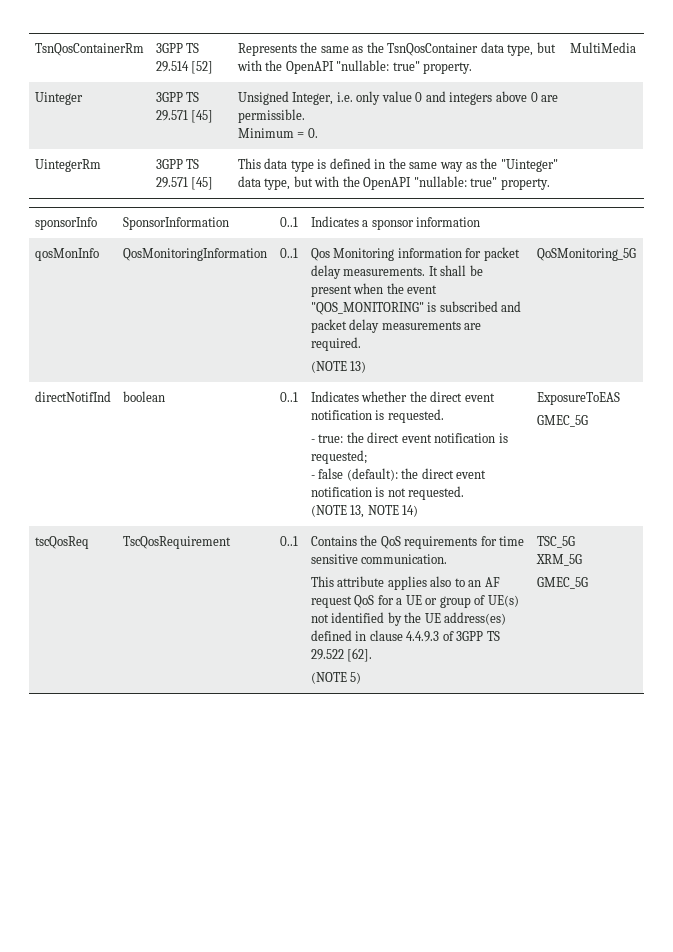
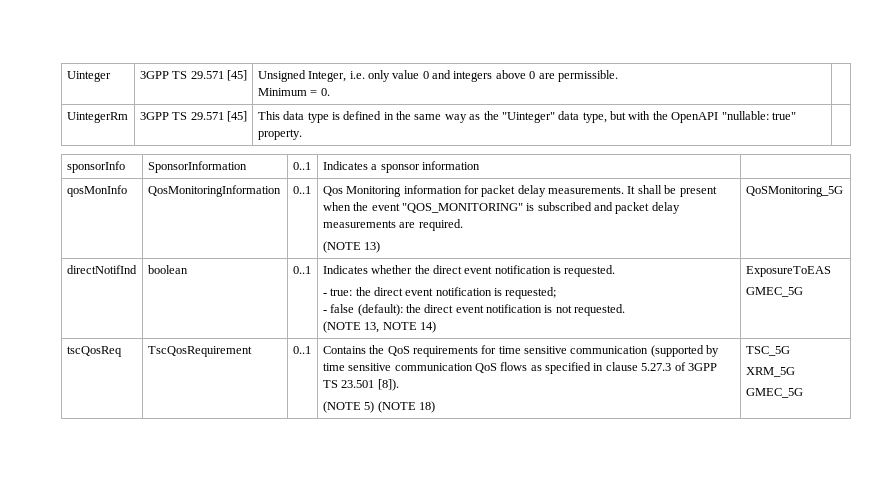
[34,43,144,56] [155,43,200,53] [155,61,214,74] [237,42,556,56] [236,60,473,74] [569,42,636,53] TsnQosContainerRm | 3GPP TS 29.514 [52] | Represents the same as the TsnQosContainer data type, but with the OpenAPI "nullable: true" property. | MultiMedia // -> (66, 76) none
[361,554,448,564] [310,576,500,590] [310,595,519,608] [310,612,507,626] [310,630,352,641] communication. // This attribute applies also to an AF request QoS for a UE or group of UE(s) not identified by the UE address(es) defined -> [570,345,720,357] [322,362,592,374] communication (supported by time sensitive communication QoS flows as specified
[406,631,440,642] 4.4.9.3 -> [641,363,672,371] 5.27.3
[310,648,373,662] 29.522 [62]. -> [341,379,399,391] 23.501 [8]).
(362, 678) none -> [377,401,435,413] (NOTE 18)

